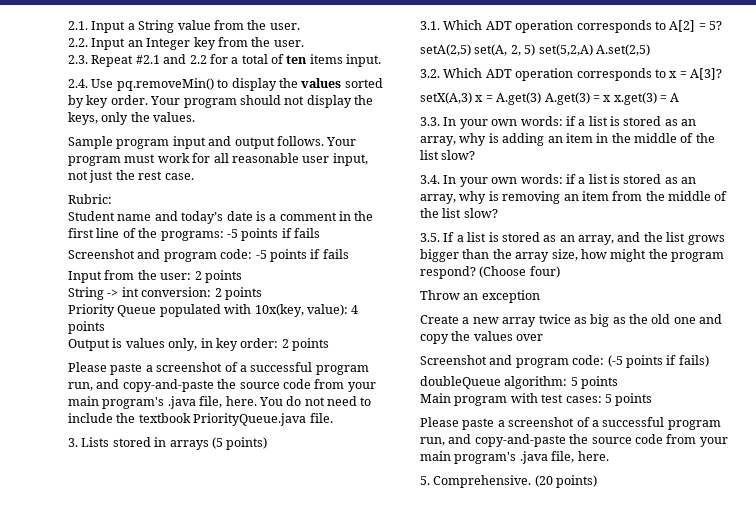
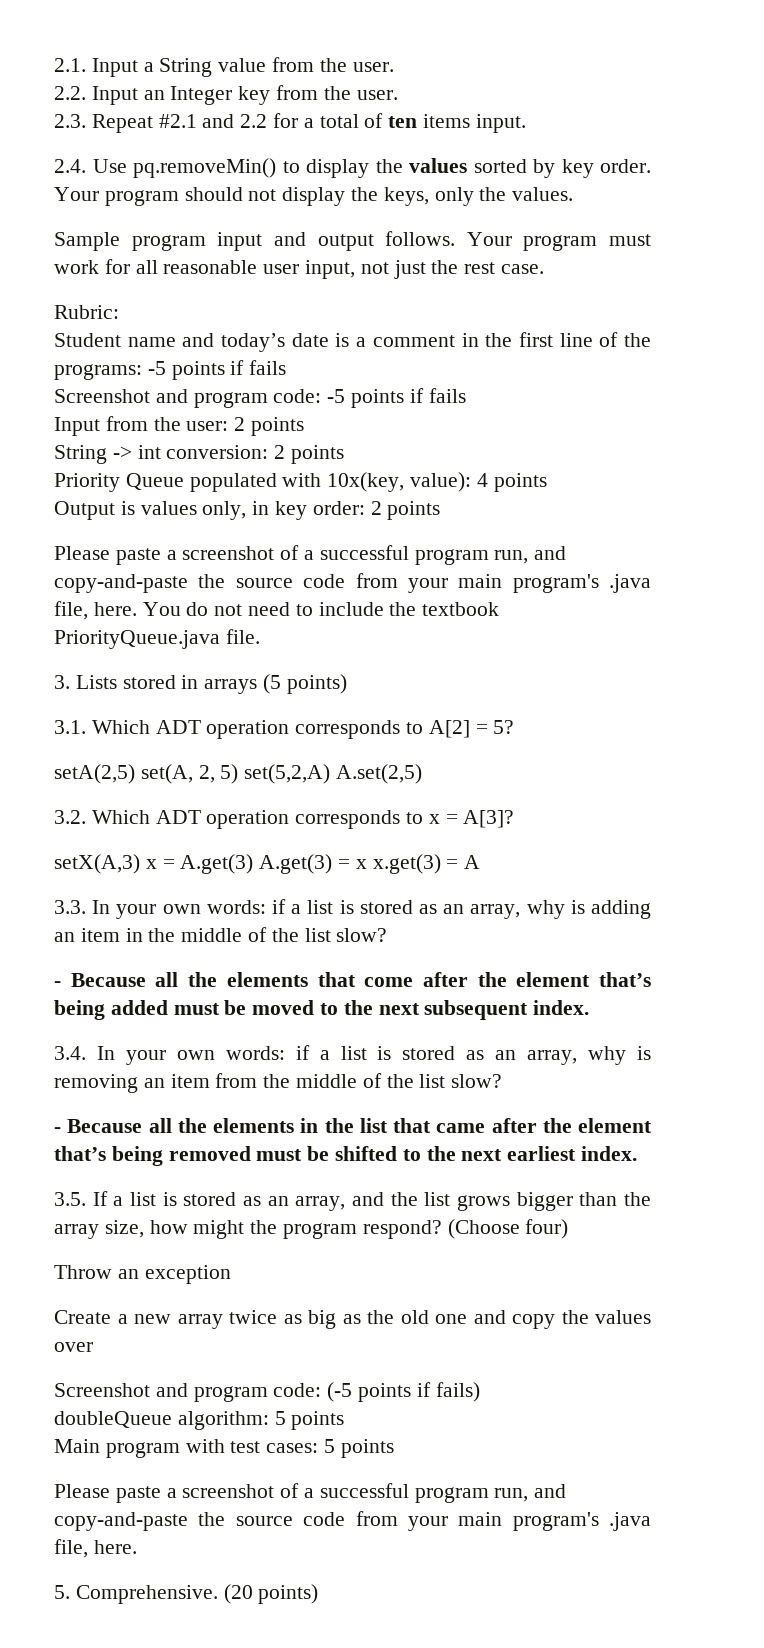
(476, 155) none -> [54,972,651,987] [54,1000,590,1020] // - Because all the elements that come after the element that’s being added must be moved to the next subsequent index.
(498, 213) none -> [54,1118,652,1133] [54,1146,638,1166] // - Because all the elements in the list that came after the element that’s being removed must be shifted to the next earliest index.

